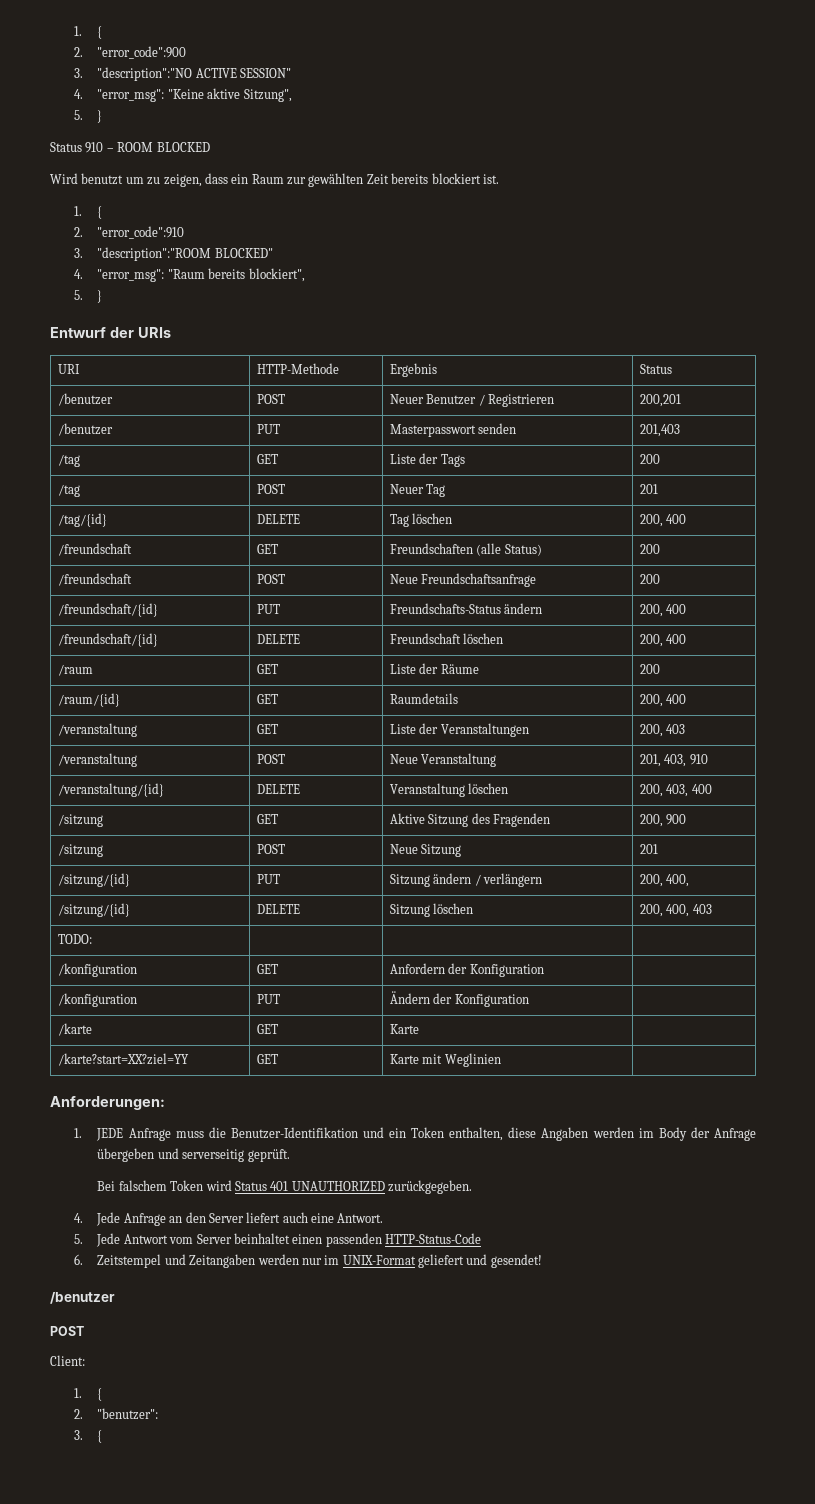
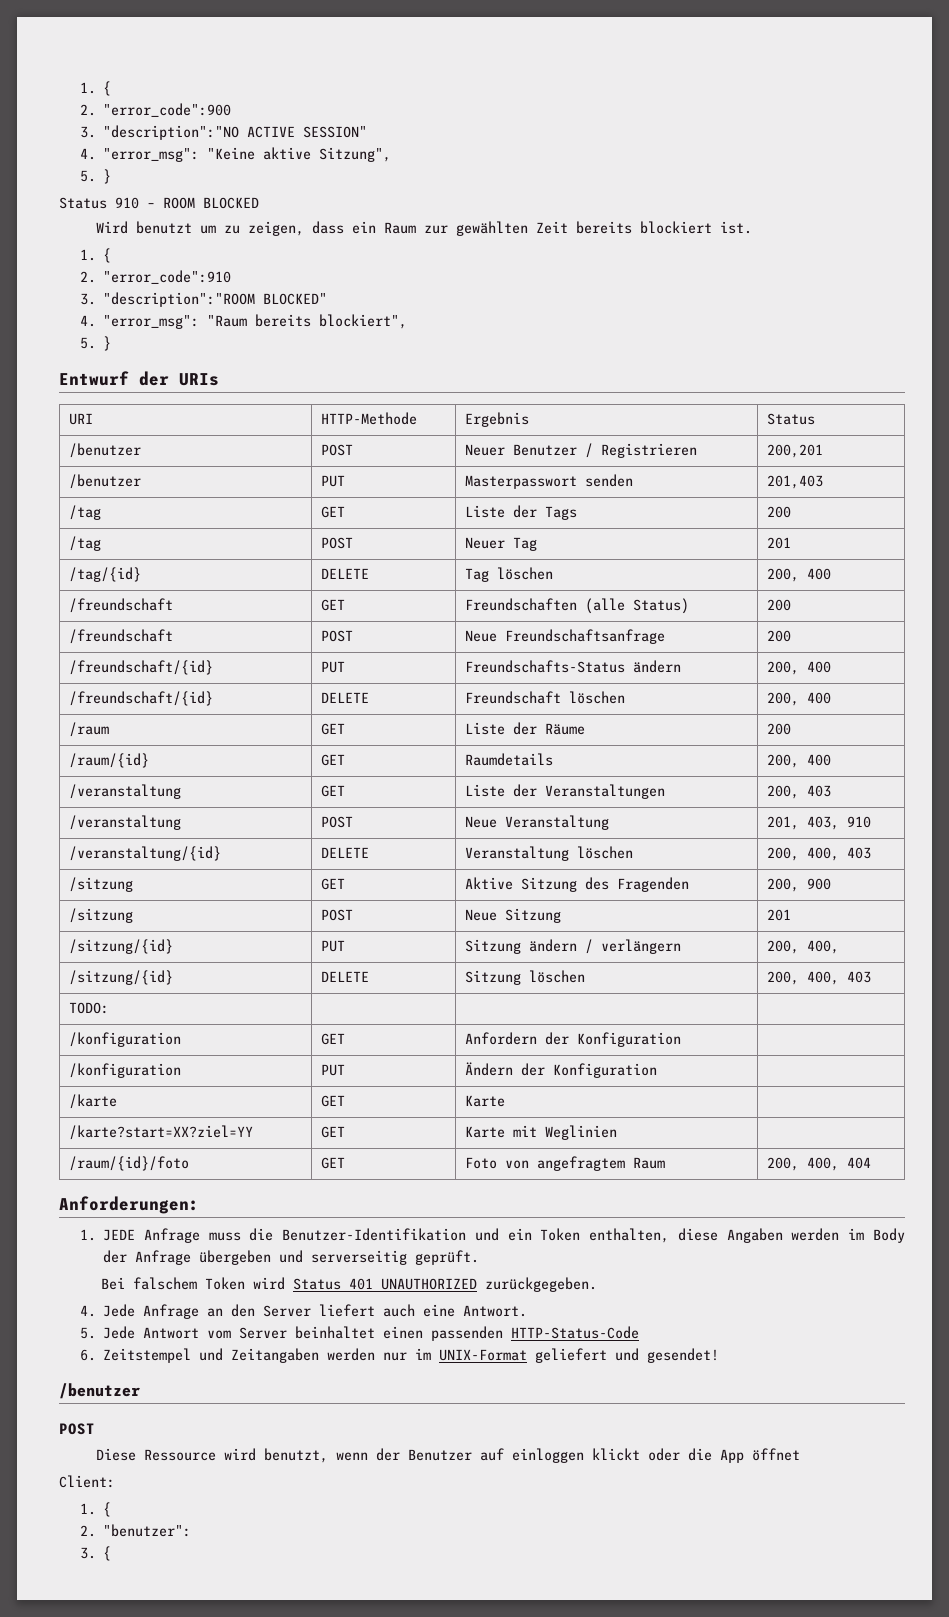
[666,784,712,797] 403, 400 -> [806,847,871,861] 400, 403
(501, 1060) none -> [68,1156,189,1171] [320,1157,345,1169] [464,1156,665,1171] [766,1157,871,1171] // /raum/{id}/foto | GET | Foto von angefragtem Raum | 200, 400, 404
(84, 1331) none -> [95,1448,800,1463] // Diese Ressource wird benutzt, wenn der Benutzer auf einloggen klickt oder die App öffnet

